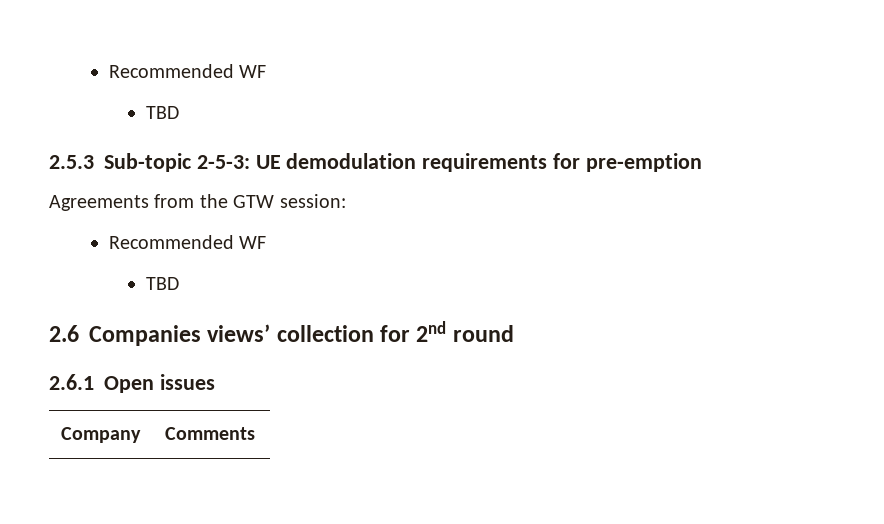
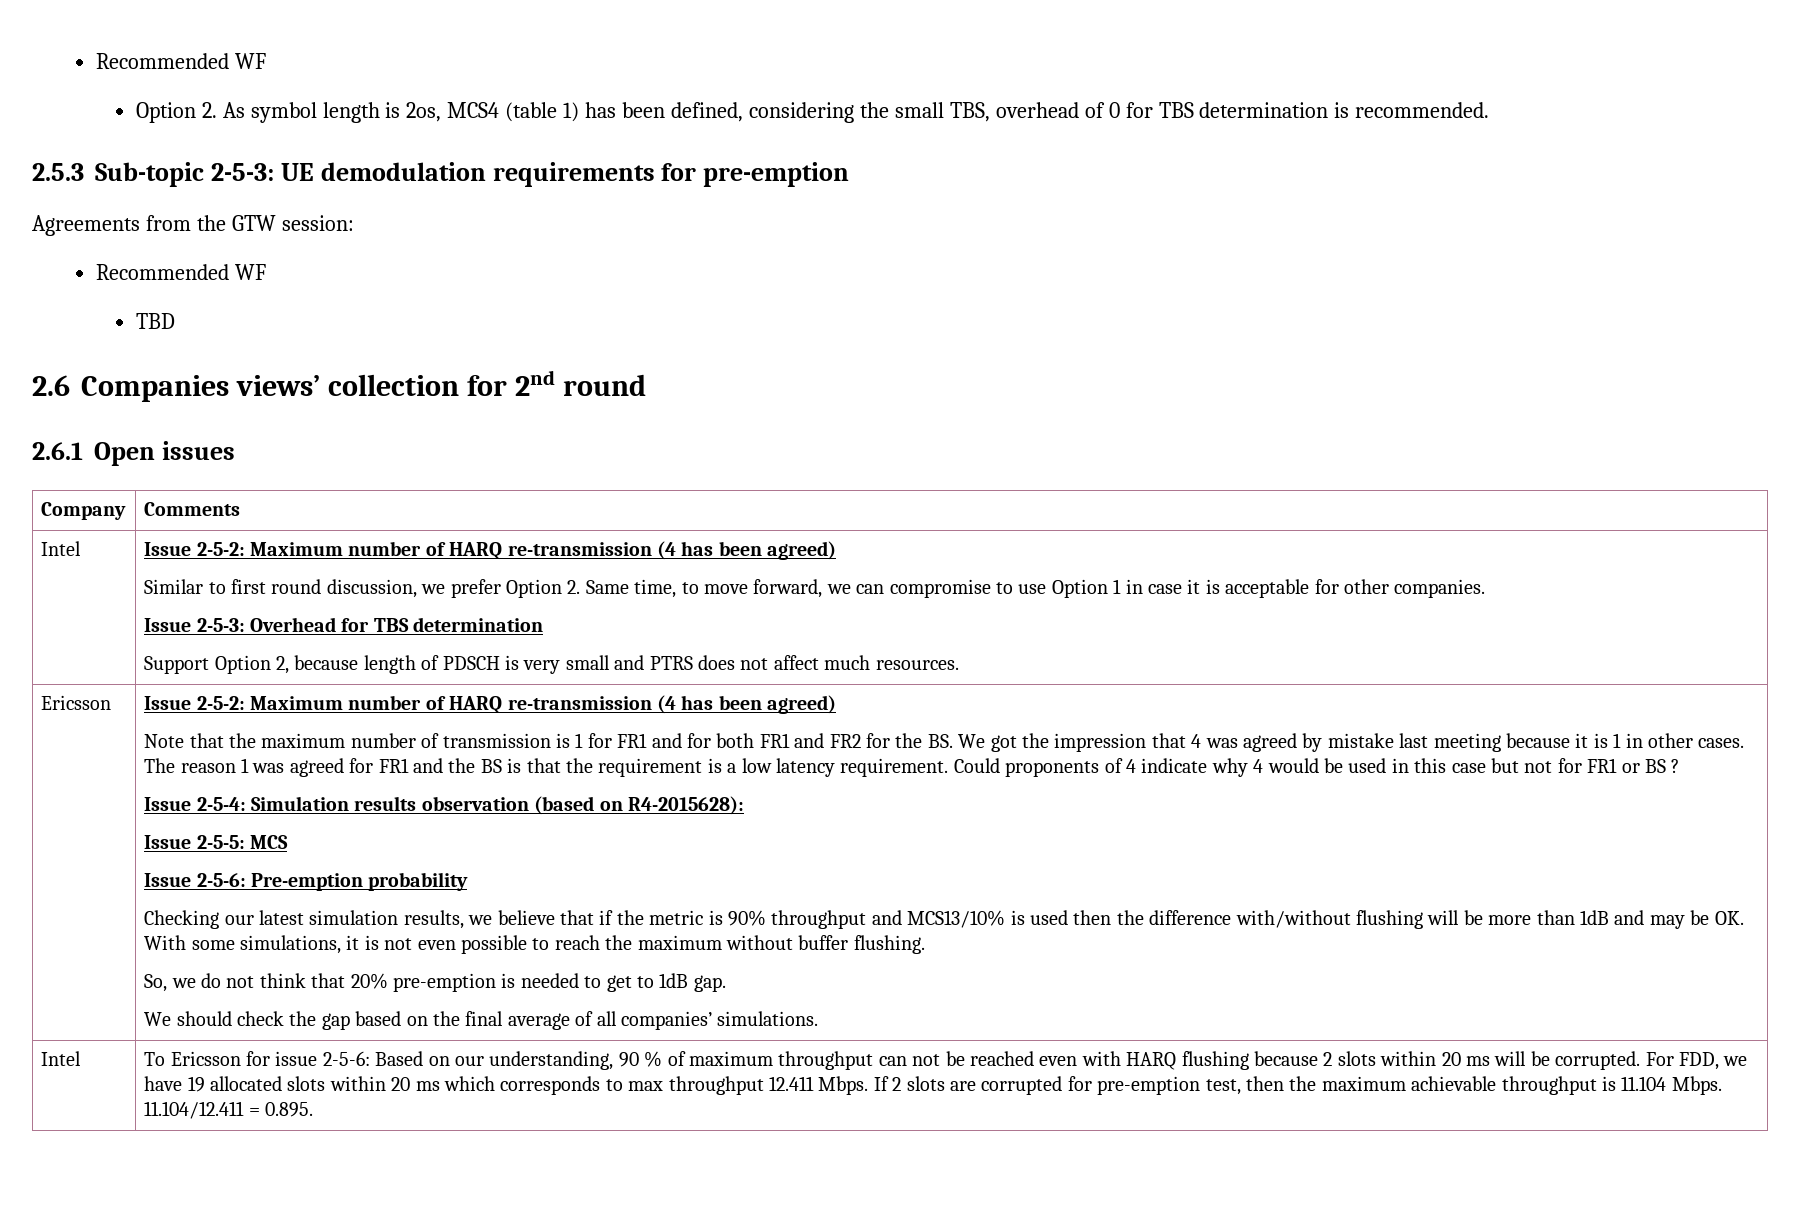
[108,64,266,78] [146,106,180,119] Recommended WF // TBD -> [95,53,266,69] [135,102,1490,123] Recommended WF // Option 2. As symbol length is 2os, MCS4 (table 1) has been defined, considering the small TBS, overhead of 0 for TBS determination is recommended.
(256, 433) none -> [41,541,82,556] [144,541,837,560] [144,579,1486,598] [144,617,544,632] [144,655,959,674] [41,695,112,710] [144,695,837,714] [144,733,1745,752] [144,758,1680,777] [144,796,745,815] [144,835,289,849] [144,872,469,891] [144,910,1744,929] [144,935,925,954] [144,973,726,992] [144,1011,819,1030] [41,1051,82,1066] [144,1051,1748,1070] [144,1076,1722,1095] [144,1101,314,1119] // Intel | Issue 2-5-2: Maximum number of HARQ re-transmission (4 has been agreed) // Similar to first round discussion, we prefer Option 2. Same time, to move forward, we can compromise to use Option 1 in case it is acceptable for other companies. // Issue 2-5-3: Overhead for TBS determination // Support Option 2, because length of PDSCH is very small and PTRS does not affect much resources. // Ericsson | Issue 2-5-2: Maximum number of HARQ re-transmission (4 has been agreed) // Note that the maximum number of transmission is 1 for FR1 and for both FR1 and FR2 for the BS. We got the impression that 4 was agreed by mistake last meeting because it is 1 in other cases. The reason 1 was agreed for FR1 and the BS is that the requirement is a low latency requirement. Could proponents of 4 indicate why 4 would be used in this case but not for FR1 or BS ? // Issue 2-5-4: Simulation results observation (based on R4-2015628): // Issue 2-5-5: MCS // Issue 2-5-6: Pre-emption probability // Checking our latest simulation results, we believe that if the metric is 90% throughput and MCS13/10% is used then the difference with/without flushing will be more than 1dB and may be OK. With some simulations, it is not even possible to reach the maximum without buffer flushing. // So, we do not think that 20% pre-emption is needed to get to 1dB gap. // We should check the gap based on the final average of all companies’ simulations. // Intel | To Ericsson for issue 2-5-6: Based on our understanding, 90 % of maximum throughput can not be reached even with HARQ flushing because 2 slots within 20 ms will be corrupted. For FDD, we have 19 allocated slots within 20 ms which corresponds to max throughput 12.411 Mbps. If 2 slots are corrupted for pre-emption test, then the maximum achievable throughput is 11.104 Mbps. 11.104/12.411 = 0.895.

